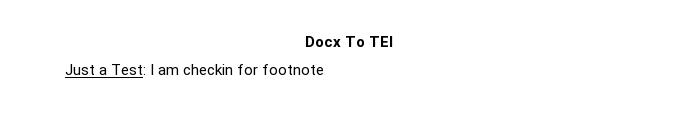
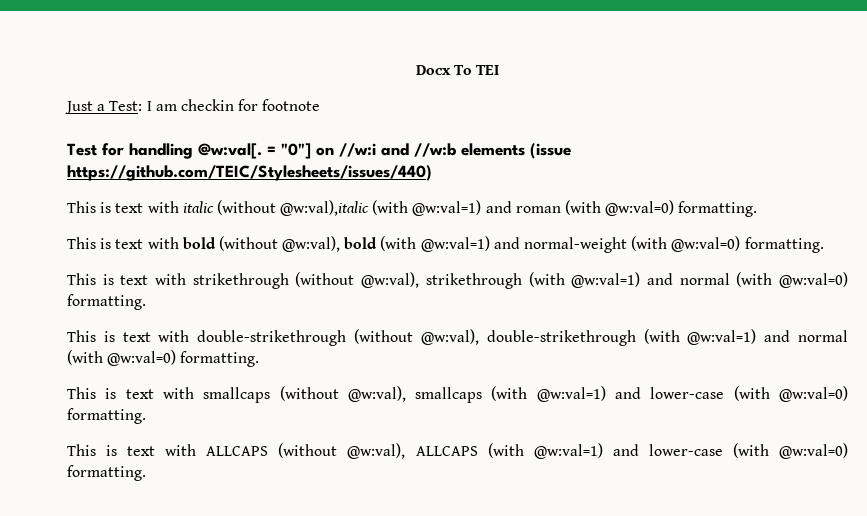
(325, 69) none -> [67,143,571,159] [67,165,432,181] [67,200,758,217] [67,236,824,253] [67,272,849,289] [67,294,146,310] [67,329,849,346] [67,350,260,367] [67,386,848,403] [67,408,146,424] [67,443,849,459] [67,465,146,481] // Test for handling @w:val[. = "0"] on //w:i and //w:b elements (issue https://github.com/TEIC/Stylesheets/issues/440) // This is text with italic (without @w:val),italic (with @w:val=1) and roman (with @w:val=0) formatting. // This is text with bold (without @w:val), bold (with @w:val=1) and normal-weight (with @w:val=0) formatting. // This is text with strikethrough (without @w:val), strikethrough (with @w:val=1) and normal (with @w:val=0) formatting. // This is text with double-strikethrough (without @w:val), double-strikethrough (with @w:val=1) and normal (with @w:val=0) formatting. // This is text with smallcaps (without @w:val), smallcaps (with @w:val=1) and lower-case (with @w:val=0) formatting. // This is text with ALLCAPS (without @w:val), ALLCAPS (with @w:val=1) and lower-case (with @w:val=0) formatting.

